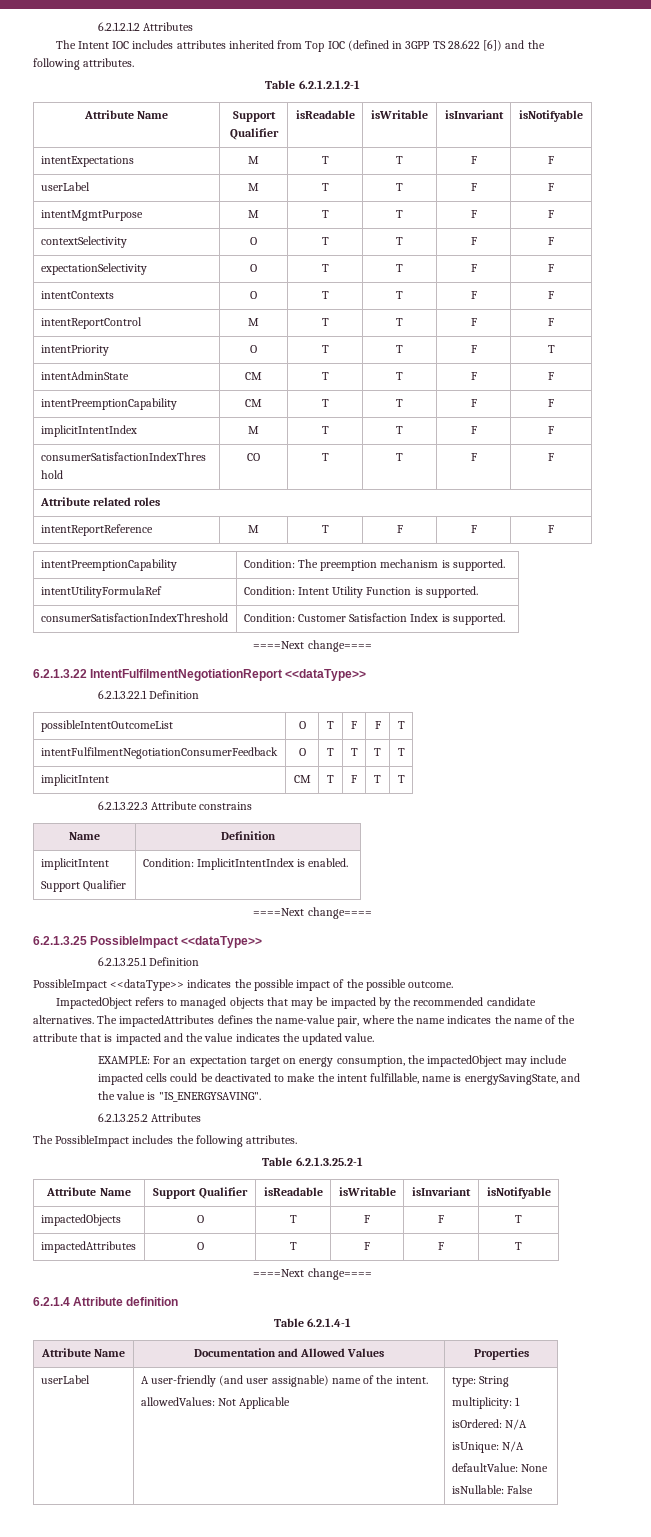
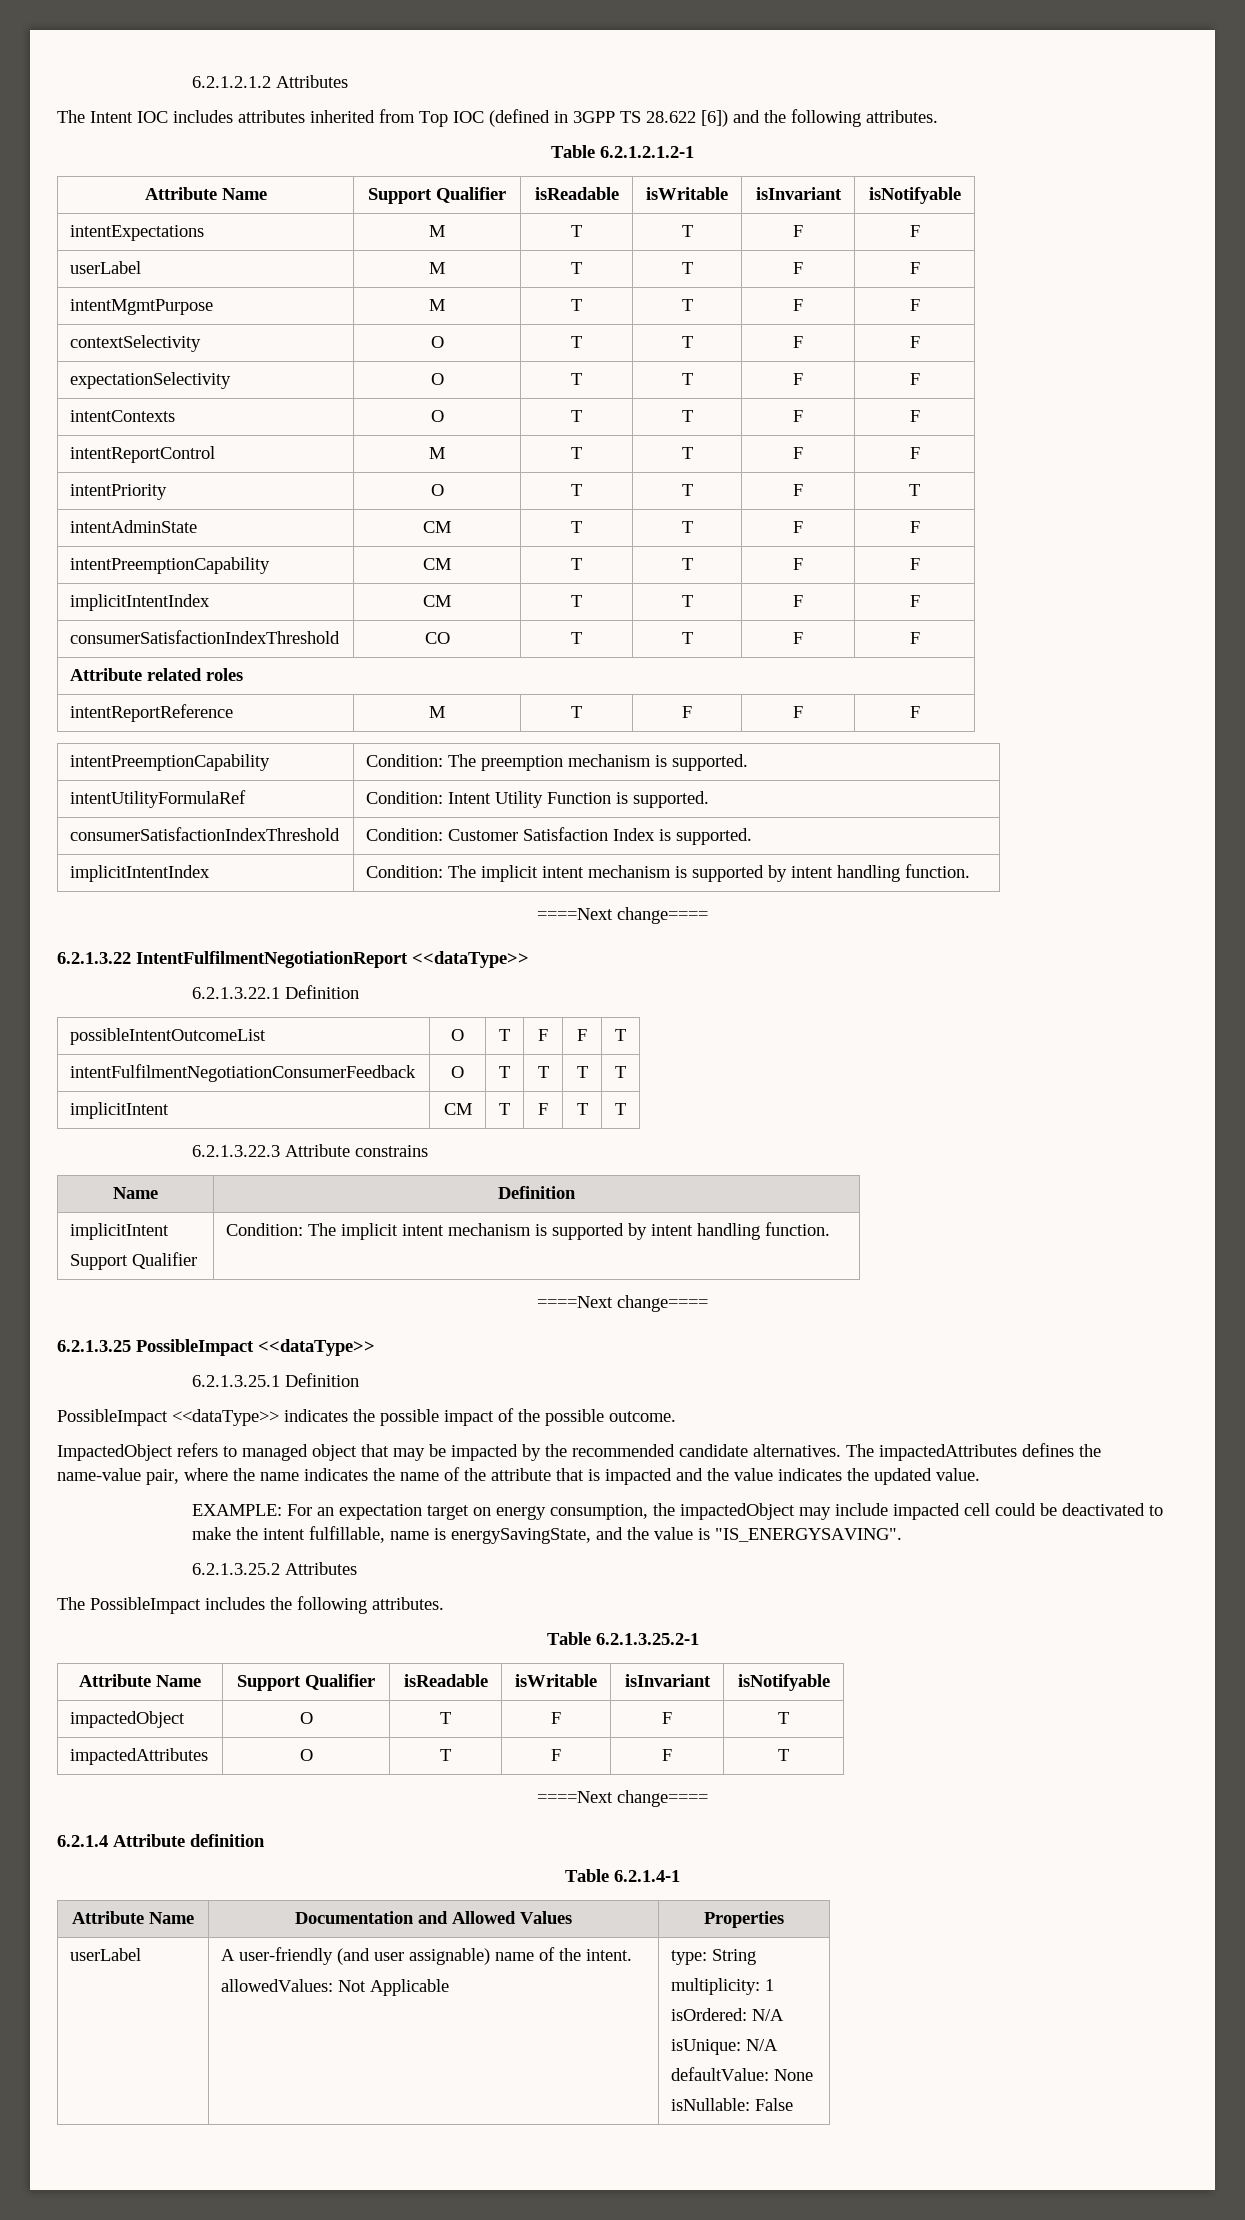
[248,426,259,434] M -> [423,595,451,607] CM
(505, 619) none -> [70,865,211,882] [366,864,971,882] // implicitIntentIndex | Condition: The implicit intent mechanism is supported by intent handling function.
[196,858,349,870] ImplicitIntentIndex is enabled. -> [308,1222,831,1240] The implicit intent mechanism is supported by intent handling function.
[229,997,264,1009] objects -> [312,1444,357,1461] object
[146,1073,168,1082] cells -> [964,1503,991,1516] cell
[40,1214,121,1226] impactedObjects -> [70,1711,186,1728] impactedObject

